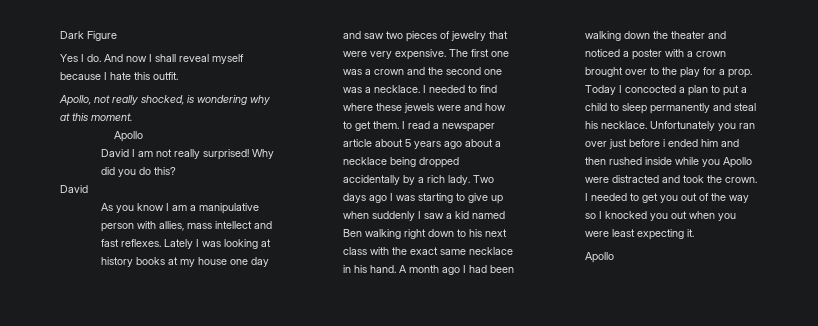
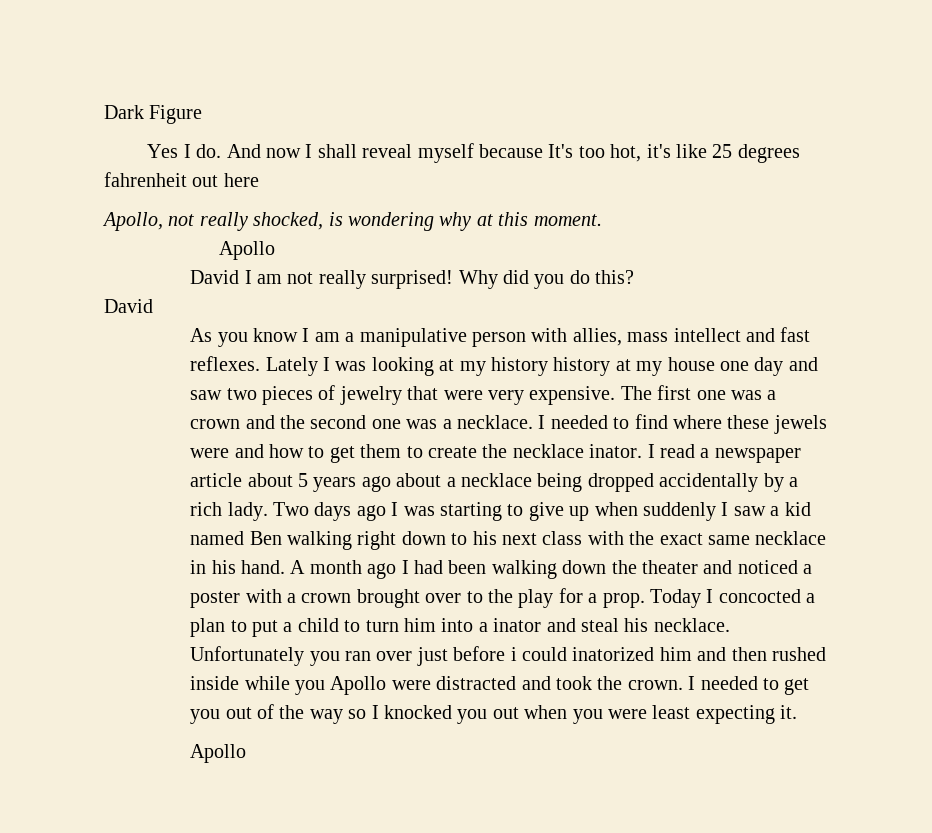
[104,72,178,80] I hate this outfit. -> [548,144,800,163] [104,172,259,187] It's too hot, it's like 25 degrees fahrenheit out here
[100,257,165,267] history books -> [459,357,611,376] my history history
[372,121,399,129] them. -> [360,444,643,458] them to create the necklace inator.
[621,103,710,114] sleep permanently -> [365,618,542,632] turn him into a inator
[667,139,698,147] ended -> [521,647,655,661] could inatorized

